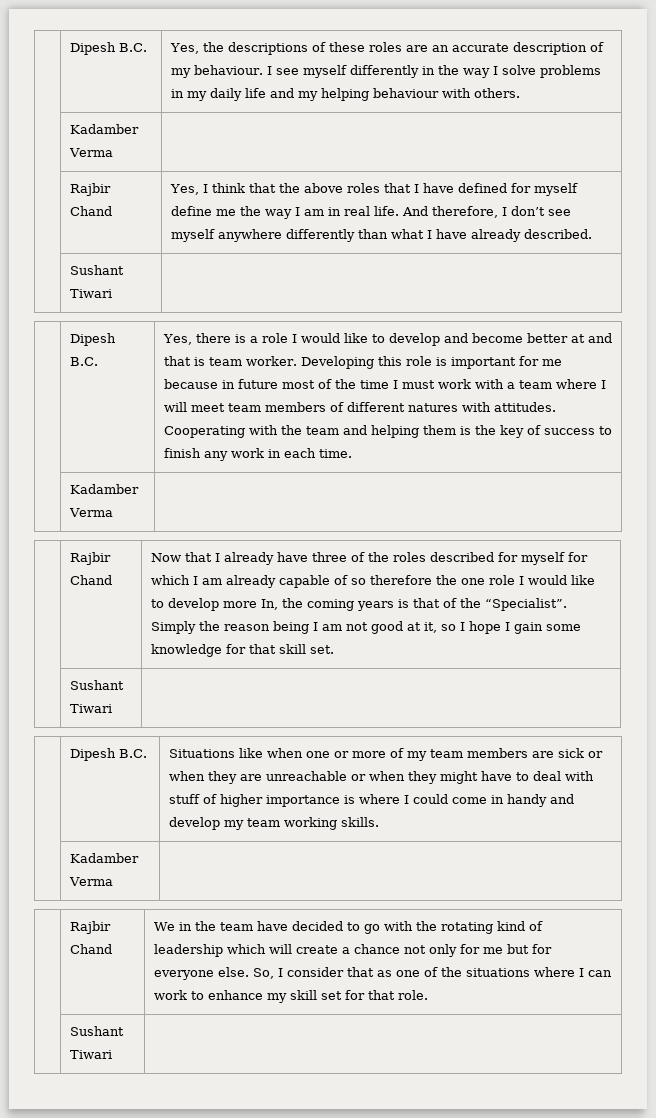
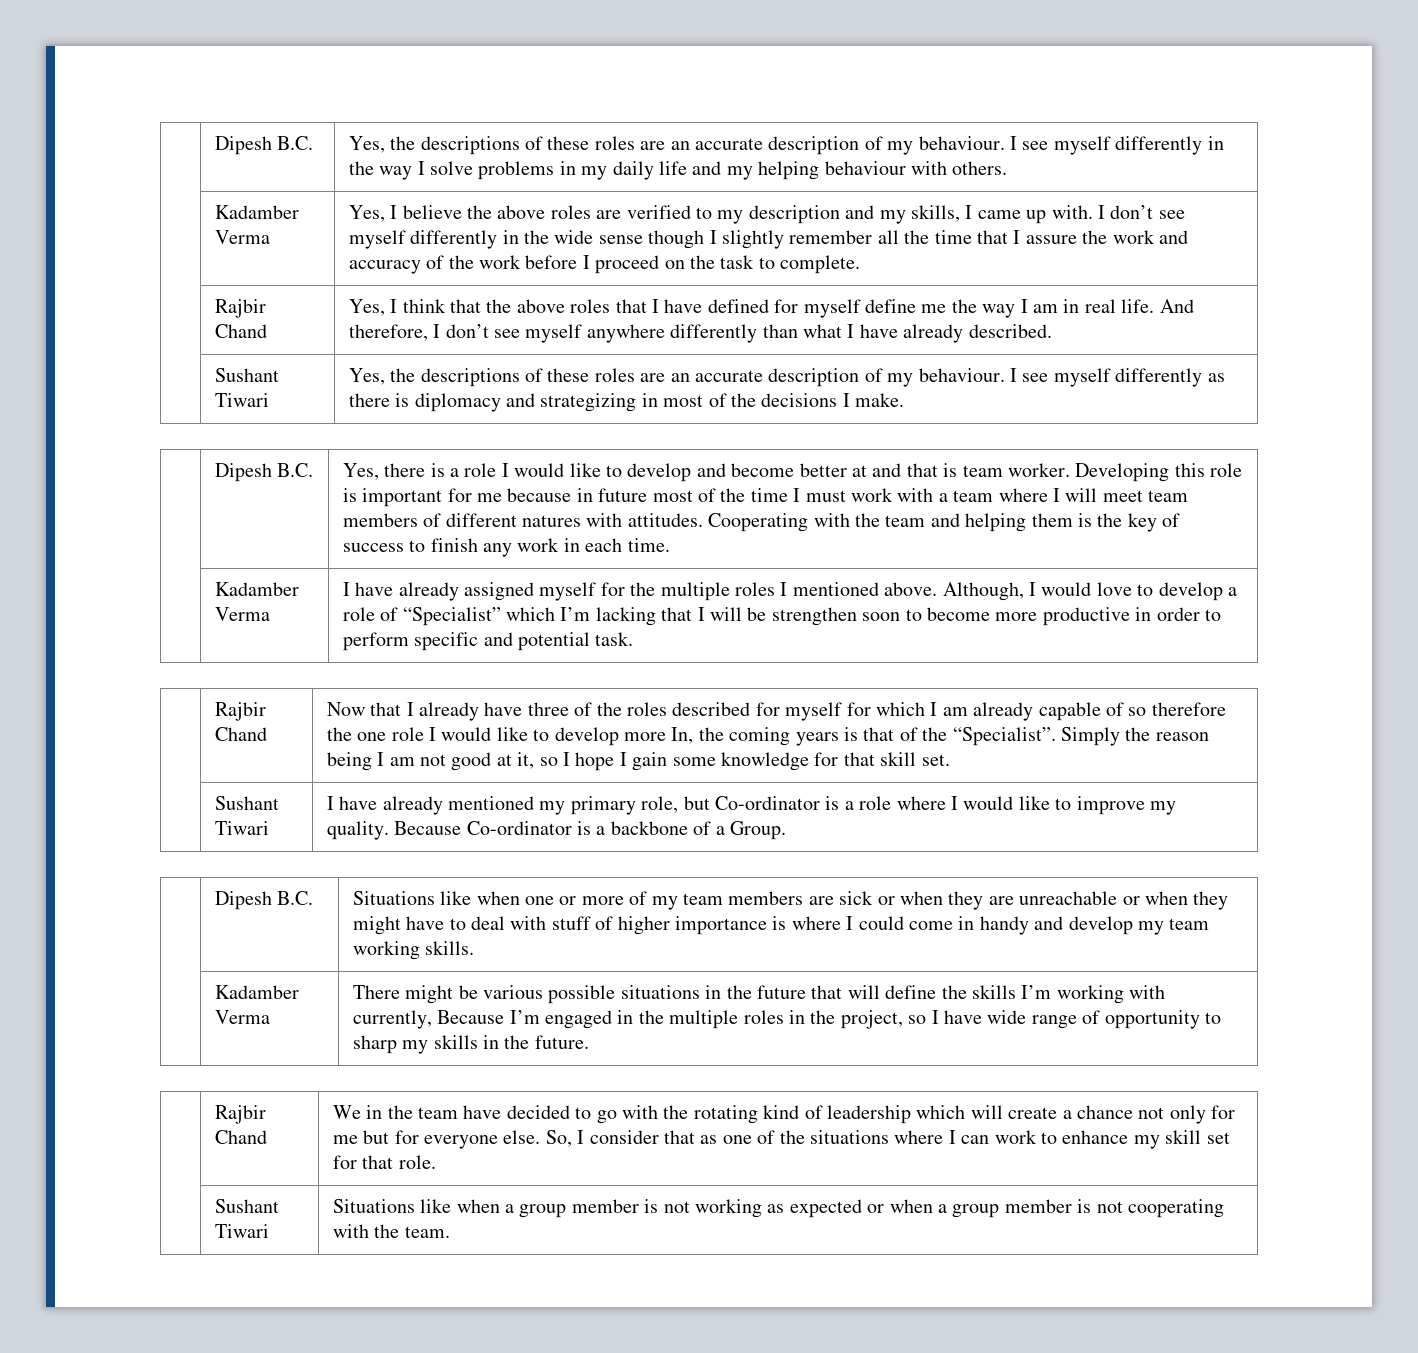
(113, 152) none -> [348,205,1185,224] [348,230,1188,249] [348,255,861,274] Yes, I believe the above roles are verified to my description and my skills, I came up with. I don’t see myself differently in the wide sense though I slightly remember all the time that I assure the work and accuracy of the work before I proceed on the task to complete.
(112, 293) none -> [348,368,1225,387] [348,393,905,412] Yes, the descriptions of these roles are an accurate description of my behaviour. I see myself differently as there is diplomacy and strategizing in most of the decisions I make.
(113, 512) none -> [342,582,1237,601] [342,607,1221,626] [342,632,634,651] I have already assigned myself for the multiple roles I mentioned above. Although, I would love to develop a role of “Specialist” which I’m lacking that I will be strengthen soon to become more productive in order to perform specific and potential task.
(112, 708) none -> [326,796,1176,815] [326,821,786,840] I have already mentioned my primary role, but Co-ordinator is a role where I would like to improve my quality. Because Co-ordinator is a backbone of a Group.
(113, 881) none -> [352,985,1166,1004] [352,1010,1221,1029] [352,1035,589,1054] There might be various possible situations in the future that will define the skills I’m working with currently, Because I’m engaged in the multiple roles in the project, so I have wide range of opportunity to sharp my skills in the future.
(112, 1054) none -> [332,1199,1224,1218] [332,1224,450,1238] Situations like when a group member is not working as expected or when a group member is not cooperating with the team.

